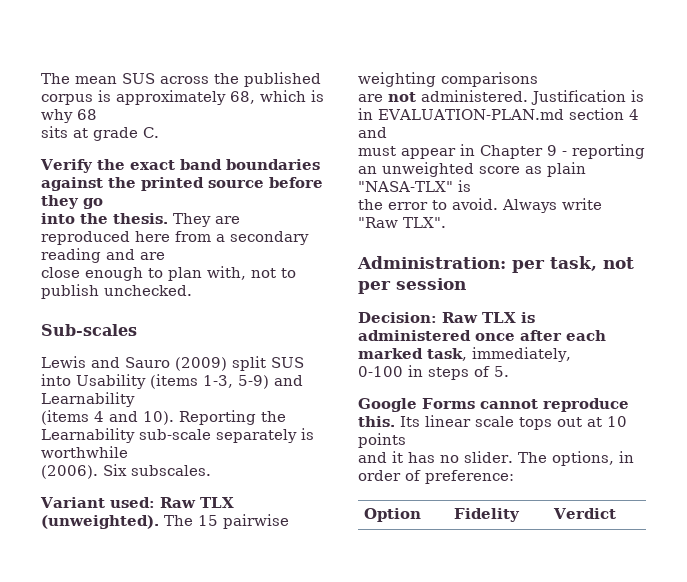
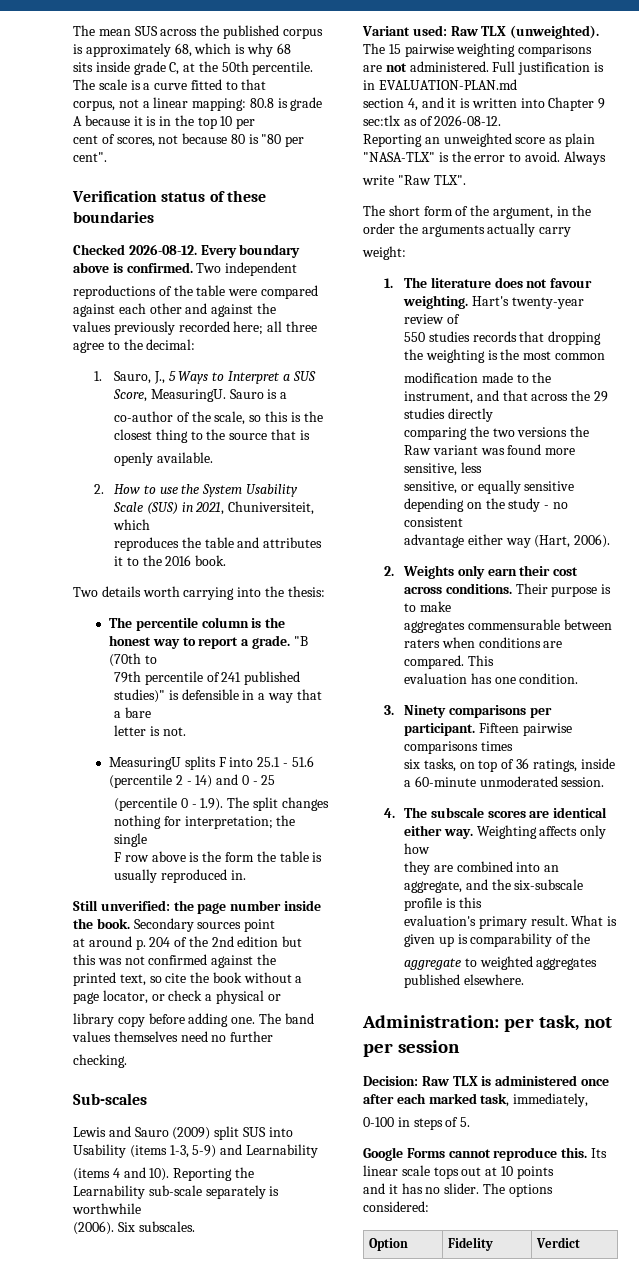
[73,127,159,141] [40,159,320,173] [41,177,323,191] [41,195,103,209] [41,213,240,227] [41,231,309,245] [41,248,165,263] [41,266,296,281] [41,284,192,299] at grade C. // Verify the exact band boundaries against the printed source before they go // into the thesis. They are reproduced here from a secondary reading and are // close enough to plan with, not to publish unchecked. -> [95,61,314,75] [73,79,267,90] [73,97,323,111] [73,115,256,129] [73,133,305,147] [73,152,107,162] [72,190,266,202] [73,211,154,223] [73,244,301,258] [73,262,298,276] [73,285,318,299] [73,303,276,317] [72,321,317,335] [73,339,196,353] [93,371,316,384] [113,389,288,402] [114,411,323,425] [114,429,310,443] [114,452,213,466] [93,484,299,497] [113,501,315,515] [113,519,151,530] [114,537,323,551] [114,555,227,566] [73,586,325,600] [108,617,286,631] [108,635,308,649] [108,653,157,667] [114,671,301,685] [114,689,322,703] [114,707,151,718] [114,725,186,736] [108,756,314,770] [108,774,276,788] [114,797,329,811] [114,815,296,829] [114,833,148,847] [114,851,323,862] [114,869,246,883] [73,900,321,914] [73,918,276,932] [73,936,303,950] [73,954,276,968] [73,972,303,986] [73,990,281,1004] [73,1013,314,1027] [72,1031,274,1042] [73,1054,127,1068] inside grade C, at the 50th percentile. The scale is a curve fitted to that // corpus, not a linear mapping: 80.8 is grade A because it is in the top 10 per // cent of scores, not because 80 is "80 per cent". // Verification status of these boundaries // Checked 2026-08-12. Every boundary above is confirmed. Two independent // reproductions of the table were compared against each other and against the // values previously recorded here; all three agree to the decimal: // 1. Sauro, J., 5 Ways to Interpret a SUS Score, MeasuringU. Sauro is a // co-author of the scale, so this is the closest thing to the source that is // openly available. // 2. How to use the System Usability Scale (SUS) in 2021, Chuniversiteit, which // reproduces the table and attributes it to the 2016 book. // Two details worth carrying into the thesis: // The percentile column is the honest way to report a grade. "B (70th to // 79th percentile of 241 published studies)" is defensible in a way that a bare // letter is not. // MeasuringU splits F into 25.1 - 51.6 (percentile 2 - 14) and 0 - 25 // (percentile 0 - 1.9). The split changes nothing for interpretation; the single // F row above is the form the table is usually reproduced in. // Still unverified: the page number inside the book. Secondary sources point // at around p. 204 of the 2nd edition but this was not confirmed against the // printed text, so cite the book without a page locator, or check a physical or // library copy before adding one. The band values themselves need no further // checking.
[531,90,626,105] Justification -> [492,61,591,75] Full justification
[568,108,639,120] [358,127,387,138] [358,144,645,159] section 4 and // must appear in Chapter 9 - reporting -> [363,97,606,111] [363,115,502,126] [363,134,422,147] // section 4, and it is written into Chapter 9 sec:tlx as of 2026-08-12. // Reporting
(471, 186) // -> (449, 157) none
(557, 206) none -> (606, 158) //
(446, 222) none -> [363,205,592,219] [363,223,572,237] [362,246,406,260] [383,277,593,288] [403,295,584,309] [404,314,460,324] [404,331,602,345] [404,349,606,363] [404,372,552,383] [404,390,609,404] [404,408,493,422] [404,426,590,440] [404,444,576,455] [404,462,482,476] [404,480,575,494] [404,498,569,512] [404,517,464,527] [404,534,611,548] [383,565,579,579] [404,583,612,597] [404,601,451,612] [404,619,612,633] [404,637,563,648] [404,655,494,669] [404,673,579,684] [383,705,552,718] [404,723,572,736] [404,741,513,754] [404,758,615,772] [404,776,605,787] [383,807,608,818] [404,825,607,839] [404,843,431,854] [404,861,560,875] [404,879,584,893] [404,897,482,911] [404,915,618,929] [404,933,591,947] [404,956,598,970] [404,974,524,988] // The short form of the argument, in the order the arguments actually carry // weight: // 1. The literature does not favour weighting. Hart's twenty-year review of // 550 studies records that dropping the weighting is the most common // modification made to the instrument, and that across the 29 studies directly // comparing the two versions the Raw variant was found more sensitive, less // sensitive, or equally sensitive depending on the study - no consistent // advantage either way (Hart, 2006). // 2. Weights only earn their cost across conditions. Their purpose is to make // aggregates commensurable between raters when conditions are compared. This // evaluation has one condition. // 3. Ninety comparisons per participant. Fifteen pairwise comparisons times // six tasks, on top of 36 ratings, inside a 60-minute unmoderated session. // 4. The subscale scores are identical either way. Weighting affects only how // they are combined into an aggregate, and the six-subscale profile is this // evaluation's primary result. What is given up is comparability of the // aggregate to weighted aggregates published elsewhere.
[551,451,634,466] [358,470,514,484] options, in order of preference: -> [508,1184,553,1197] [363,1201,429,1212] options considered:

